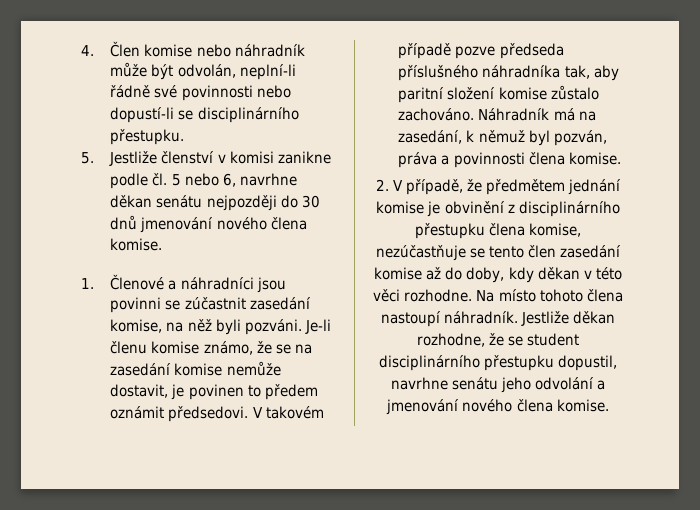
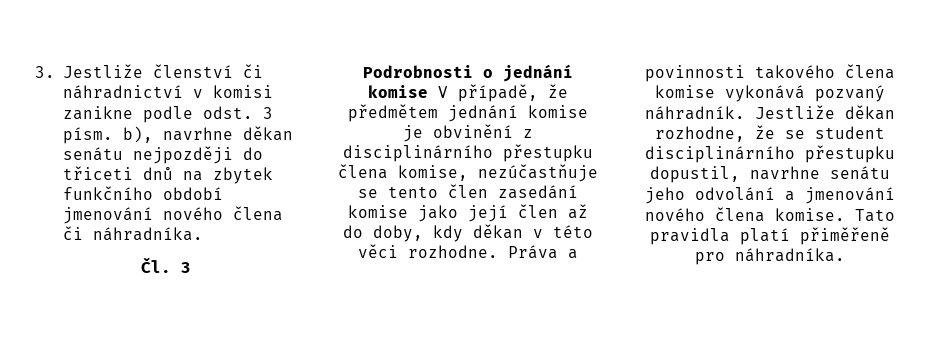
[81,41,305,57] [110,62,296,80] [110,85,291,101] [110,107,299,123] [110,129,185,145] [81,151,331,166] [110,173,236,189] 4. Člen komise nebo náhradník může být odvolán, neplní-li řádně své povinnosti nebo dopustí-li se disciplinárního přestupku. // 5. Jestliže členství v komisi zanikne podle čl. 5 nebo 6, -> [35,64,263,78] [62,85,273,99] [62,106,273,123] [62,126,153,144] 3. Jestliže členství či náhradnictví v komisi zanikne podle odst. 3 písm. b),
[301,195,320,208] [110,215,307,233] [110,238,163,251] [81,274,286,293] [110,297,311,313] [110,319,331,335] [110,341,312,355] [110,361,281,376] [110,384,318,400] [110,406,324,422] [398,43,564,59] [398,65,619,81] [398,85,599,103] [398,108,596,121] [398,130,607,146] [398,152,621,168] [375,179,389,191] 30 dnů jmenování nového člena komise. // 1. Členové a náhradníci jsou povinni se zúčastnit zasedání komise, na něž byli pozváni. Je-li členu komise známo, že se na zasedání komise nemůže dostavit, je povinen to předem oznámit předsedovi. V takovém případě pozve předseda příslušného náhradníka tak, aby paritní složení komise zůstalo zachováno. Náhradník má na zasedání, k němuž byl pozván, práva a povinnosti člena komise. // 2. -> [62,166,273,184] [62,186,223,200] [62,206,283,224] [62,226,203,241] [140,257,191,273] [362,64,573,82] [367,85,428,98] třiceti dnů na zbytek funkčního období jmenování nového člena či náhradníka. // Čl. 3 // Podrobnosti o jednání komise
(423, 273) none -> [417,204,558,222] jako její člen
[476,289,623,302] [380,311,441,327] Na místo tohoto člena nastoupí -> [507,245,578,259] [644,64,895,82] [654,85,885,102] Práva a povinnosti takového člena komise vykonává pozvaný
(609, 405) none -> [854,209,895,222] [649,227,890,245] [694,248,845,265] Tato pravidla platí přiměřeně pro náhradníka.

